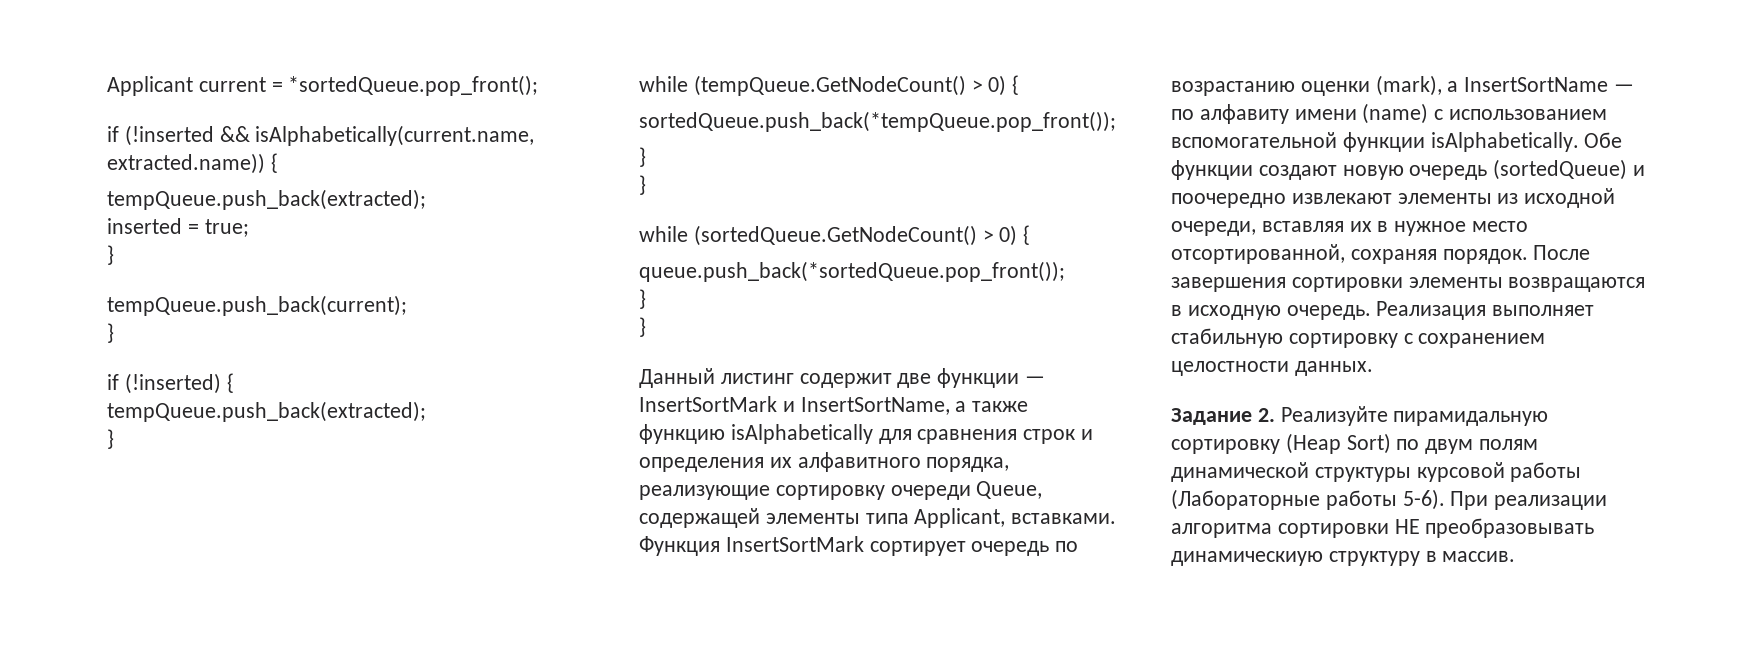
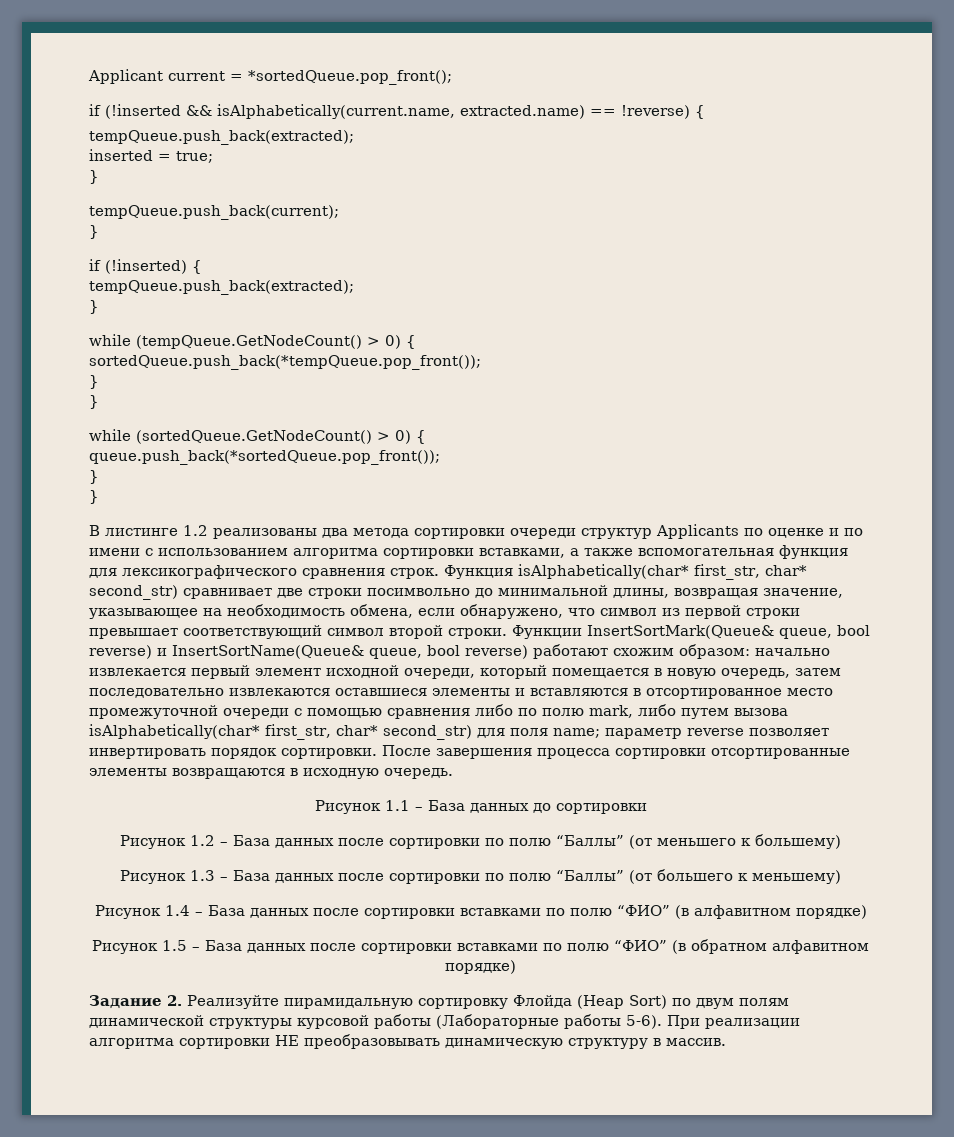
[107,153,265,174] extracted.name)) -> [460,105,690,119] extracted.name) == !reverse)
[639,368,1046,388] [639,396,1029,415] [639,424,1094,444] [639,452,1010,472] [639,481,1043,500] [639,508,1117,528] [639,536,1079,556] [1171,75,1635,96] [1171,103,1608,124] [1171,132,1623,152] [1171,159,1646,180] [1171,188,1616,208] [1171,221,1529,236] [1171,244,1591,264] [1171,277,1403,292] Данный листинг содержит две функции — InsertSortMark и InsertSortName, а также функцию isAlphabetically для сравнения строк и определения их алфавитного порядка, реализующие сортировку очереди Queue, содержащей элементы типа Applicant, вставками. Функция InsertSortMark сортирует очередь по возрастанию оценки (mark), а InsertSortName — по алфавиту имени (name) с использованием вспомогательной функции isAlphabetically. Обе функции создают новую очередь (sortedQueue) и поочередно извлекают элементы из исходной очереди, вставляя их в нужное место отсортированной, сохраняя порядок. После завершения сортировки -> [89,524,863,539] [89,545,848,559] [89,564,807,580] [89,585,843,600] [89,604,800,619] [89,625,870,639] [89,644,830,659] [89,665,841,679] [89,688,833,699] [89,704,788,719] [89,724,829,740] [89,745,850,759] В листинге 1.2 реализованы два метода сортировки очереди структур Applicants по оценке и по имени с использованием алгоритма сортировки вставками, а также вспомогательная функция для лексикографического сравнения строк. Функция isAlphabetically(char* first_str, char* second_str) сравнивает две строки посимвольно до минимальной длины, возвращая значение, указывающее на необходимость обмена, если обнаружено, что символ из первой строки превышает соответствующий символ второй строки. Функции InsertSortMark(Queue& queue, bool reverse) и InsertSortName(Queue& queue, bool reverse) работают схожим образом: начально извлекается первый элемент исходной очереди, который помещается в новую очередь, затем последовательно извлекаются оставшиеся элементы и вставляются в отсортированное место промежуточной очереди с помощью сравнения либо по полю mark, либо путем вызова isAlphabetically(char* first_str, char* second_str) для поля name; параметр reverse позволяет инвертировать порядок сортировки. После завершения процесса сортировки отсортированные
[1376,301,1595,320] [1171,328,1546,348] [1171,361,1373,376] Реализация выполняет стабильную сортировку с сохранением целостности данных. -> [314,800,647,814] [120,834,841,849] [120,869,841,884] [94,905,867,919] [92,939,869,954] [445,960,516,974] // Рисунок 1.1 – База данных до сортировки // Рисунок 1.2 – База данных после сортировки по полю “Баллы” (от меньшего к большему) // Рисунок 1.3 – База данных после сортировки по полю “Баллы” (от большего к меньшему) // Рисунок 1.4 – База данных после сортировки вставками по полю “ФИО” (в алфавитном порядке) // Рисунок 1.5 – База данных после сортировки вставками по полю “ФИО” (в обратном алфавитном порядке)
(1280, 446) none -> [513,995,572,1008] Флойда
[1171,551,1323,566] динамическиую -> [445,1038,563,1049] динамическую

